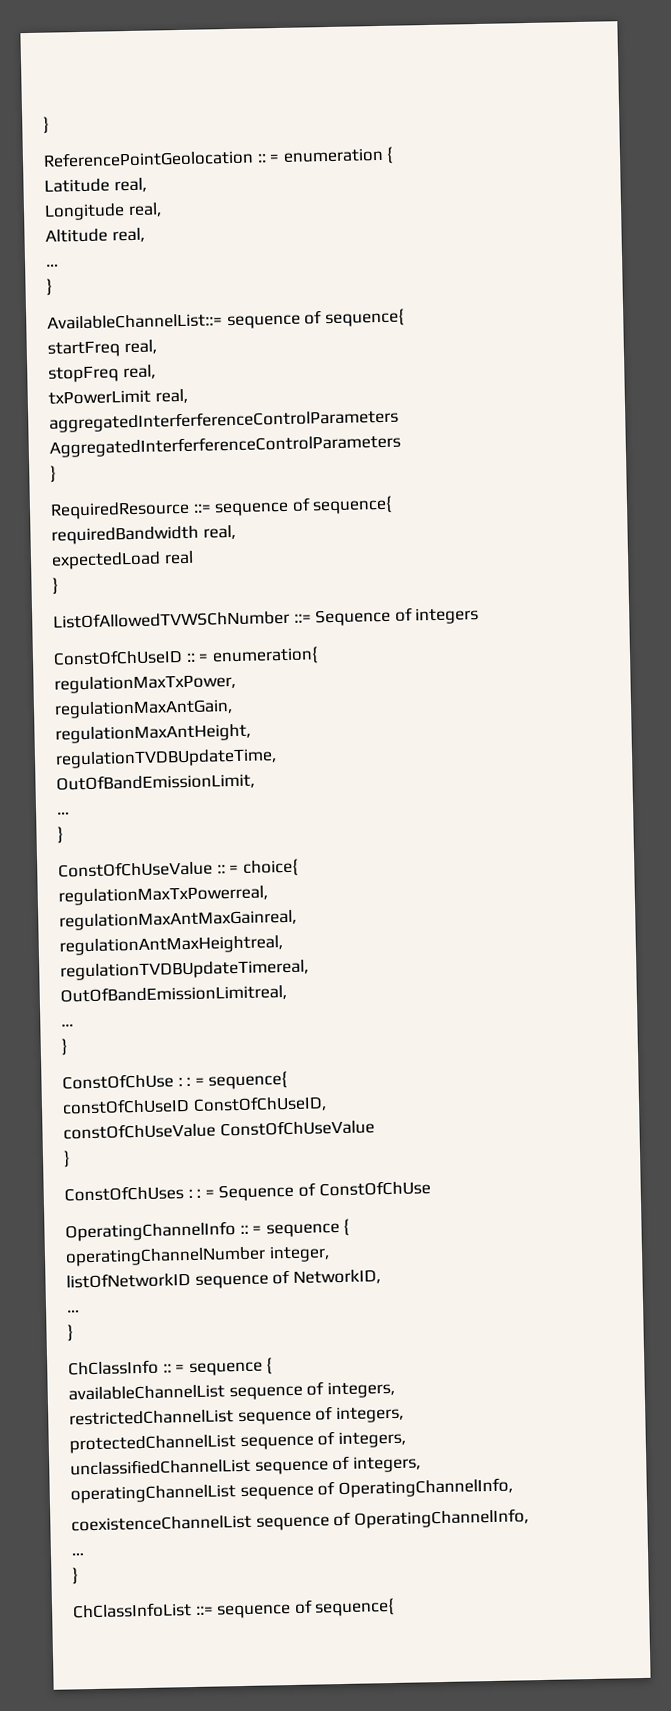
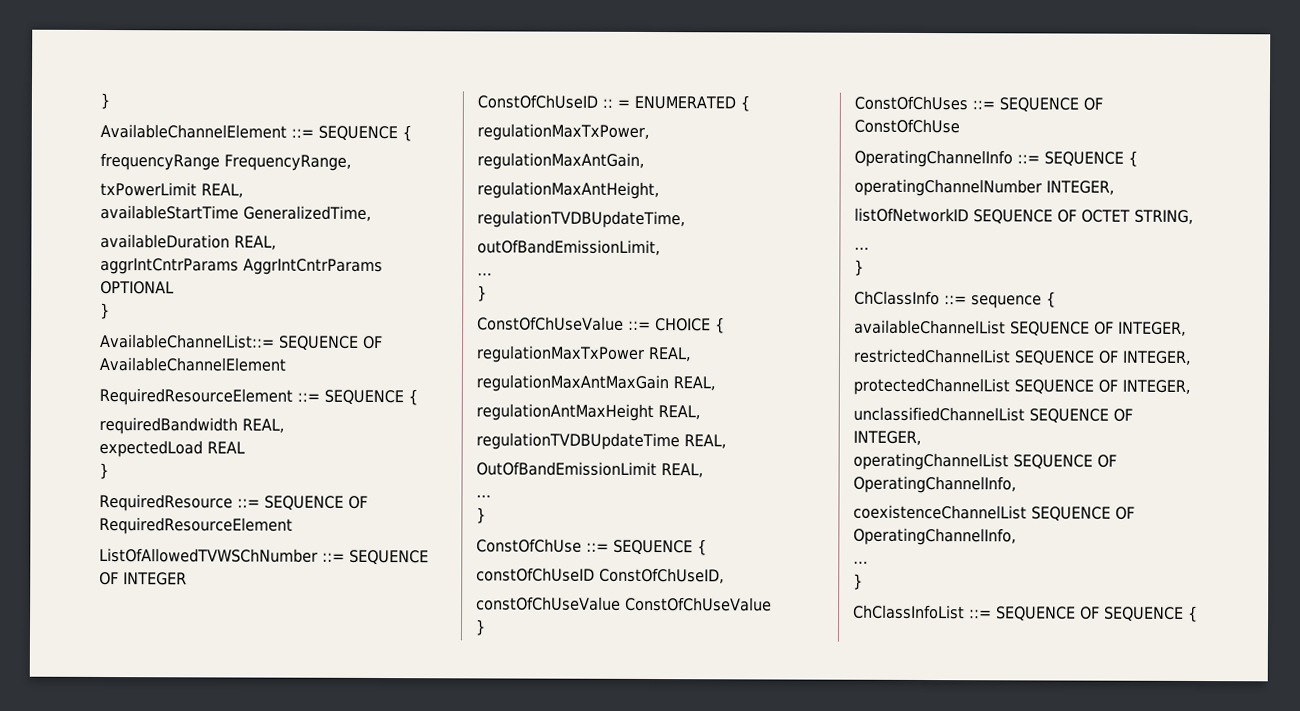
[43,116,50,134] [43,146,395,168] [44,177,147,193] [44,202,162,221] [45,227,145,243] [46,264,59,267] [46,278,53,296] [47,308,405,330] [47,339,157,358] [48,364,156,383] [48,388,188,405] [49,408,399,433] [49,433,401,458] [50,465,57,483] [50,495,394,520] [51,524,236,545] [51,550,194,570] [52,577,59,595] } // ReferencePointGeolocation :: = enumeration { // Latitude real, // Longitude real, // Altitude real, // … // } // AvailableChannelList::= sequence of sequence{ // startFreq real, // stopFreq real, // txPowerLimit real, // aggregatedInterferferenceControlParameters AggregatedInterferferenceControlParameters // } // RequiredResource ::= sequence of sequence{ // requiredBandwidth real, // expectedLoad real // } -> [100,92,110,110] [100,123,412,142] [100,152,352,171] [100,181,244,198] [100,204,372,221] [100,233,277,250] [100,257,383,276] [100,280,174,295] [100,302,110,320] [100,333,383,351] [99,356,286,372] [99,387,418,406] [99,416,285,435] [99,439,245,458] [99,462,109,480] [99,493,368,512] [99,516,293,535] } // AvailableChannelElement ::= SEQUENCE { // frequencyRange FrequencyRange, // txPowerLimit REAL, // availableStartTime GeneralizedTime, // availableDuration REAL, // aggrIntCntrParams AggrIntCntrParams OPTIONAL // } // AvailableChannelList::= SEQUENCE OF AvailableChannelElement // RequiredResourceElement ::= SEQUENCE { // requiredBandwidth REAL, // expectedLoad REAL // } // RequiredResource ::= SEQUENCE OF RequiredResourceElement
[315,607,480,627] Sequence of integers -> [349,549,429,566] [99,571,187,586] SEQUENCE OF INTEGER
[211,646,319,666] enumeration{ -> [634,95,750,112] ENUMERATED {
[56,772,255,792] OutOfBandEmissionLimit, -> [477,239,661,256] outOfBandEmissionLimit,
[216,858,299,877] [58,885,268,906] [59,909,297,931] [59,935,283,956] [60,959,309,981] [60,984,287,1004] :: = choice{ // regulationMaxTxPowerreal, // regulationMaxAntMaxGainreal, // regulationAntMaxHeightreal, // regulationTVDBUpdateTimereal, // OutOfBandEmissionLimitreal, -> [627,317,725,334] [476,345,692,363] [476,374,716,393] [476,403,701,422] [476,432,727,451] [476,461,704,478] ::= CHOICE { // regulationMaxTxPower REAL, // regulationMaxAntMaxGain REAL, // regulationAntMaxHeight REAL, // regulationTVDBUpdateTime REAL, // OutOfBandEmissionLimit REAL,
[177,1070,289,1090] : : = sequence{ -> [586,539,707,556] ::= SEQUENCE {
[187,1182,316,1202] : : = Sequence of -> [972,97,1103,113] ::= SEQUENCE OF
[239,1222,340,1238] :: = sequence -> [1017,151,1124,167] ::= SEQUENCE
[268,1245,330,1263] integer, -> [1046,180,1115,195] INTEGER,
[194,1269,381,1289] sequence of NetworkID, -> [973,209,1194,225] SEQUENCE OF OCTET STRING,
[162,1363,186,1373] :: = -> [944,295,967,305] ::=
[228,1380,395,1401] [69,1405,404,1426] [69,1430,406,1454] [70,1455,421,1476] sequence of integers, // restrictedChannelList sequence of integers, // protectedChannelList sequence of integers, // unclassifiedChannelList sequence of integers, -> [1010,321,1187,337] [853,348,1192,366] [853,377,1191,396] [853,406,1133,424] [853,430,922,445] SEQUENCE OF INTEGER, // restrictedChannelList SEQUENCE OF INTEGER, // protectedChannelList SEQUENCE OF INTEGER, // unclassifiedChannelList SEQUENCE OF INTEGER,
[239,1481,336,1501] sequence of -> [1013,454,1117,470] SEQUENCE OF
[255,1511,352,1531] sequence of -> [1031,506,1135,522] SEQUENCE OF
[217,1597,396,1619] sequence of sequence{ -> [996,605,1198,623] SEQUENCE OF SEQUENCE {

